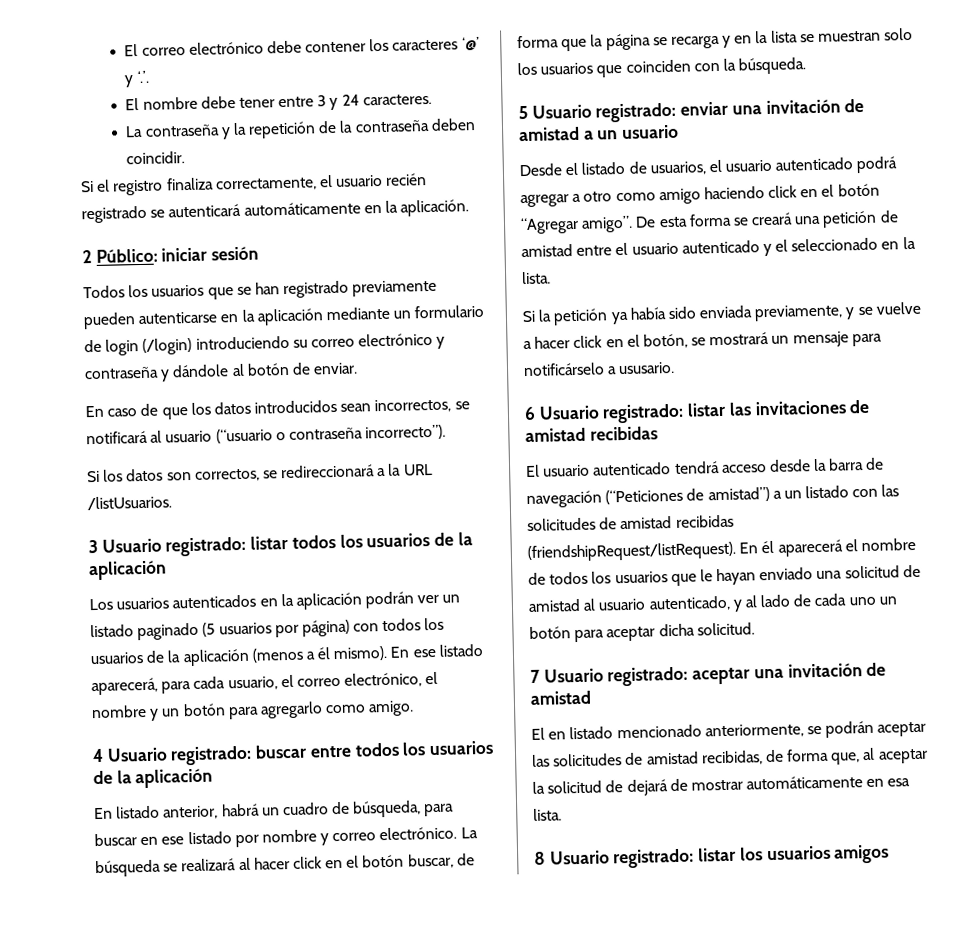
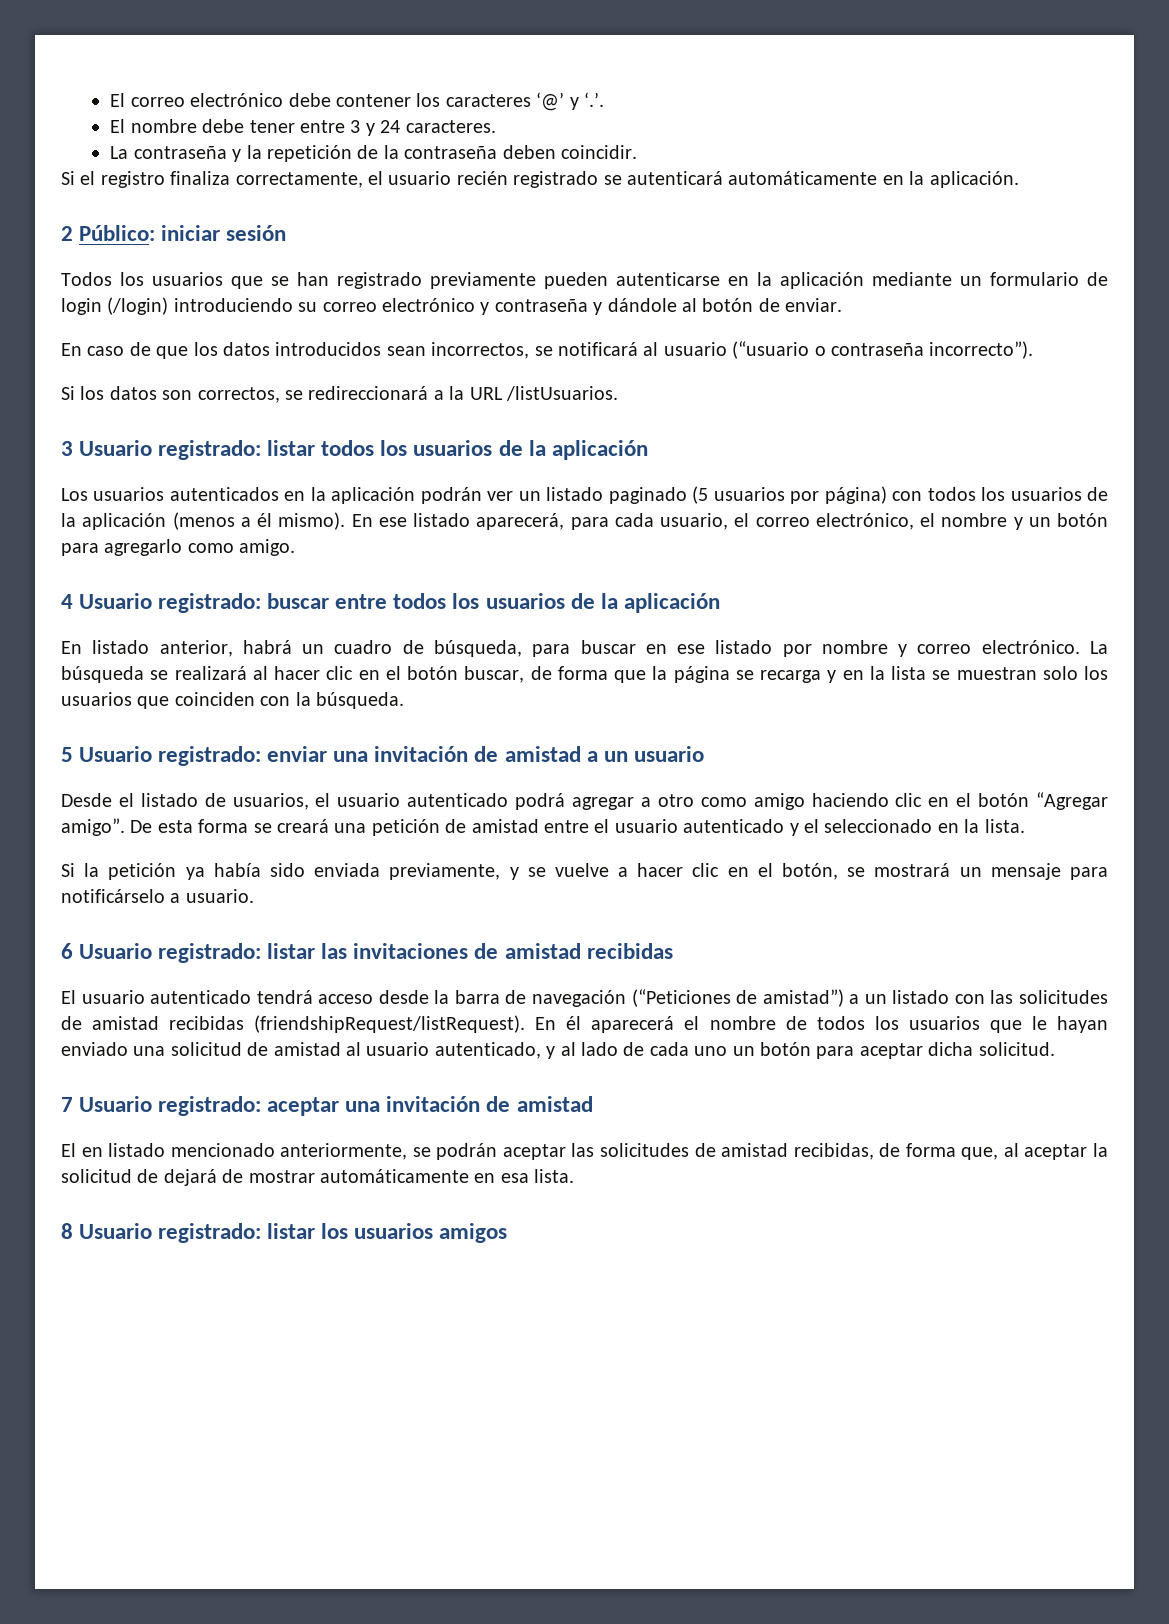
[292,856,322,869] click -> [326,666,354,680] clic
[768,185,798,198] click -> [895,793,923,807] clic
[573,335,603,349] click -> [692,863,720,877] clic
[618,361,676,375] ususario. -> [185,889,254,903] usuario.

